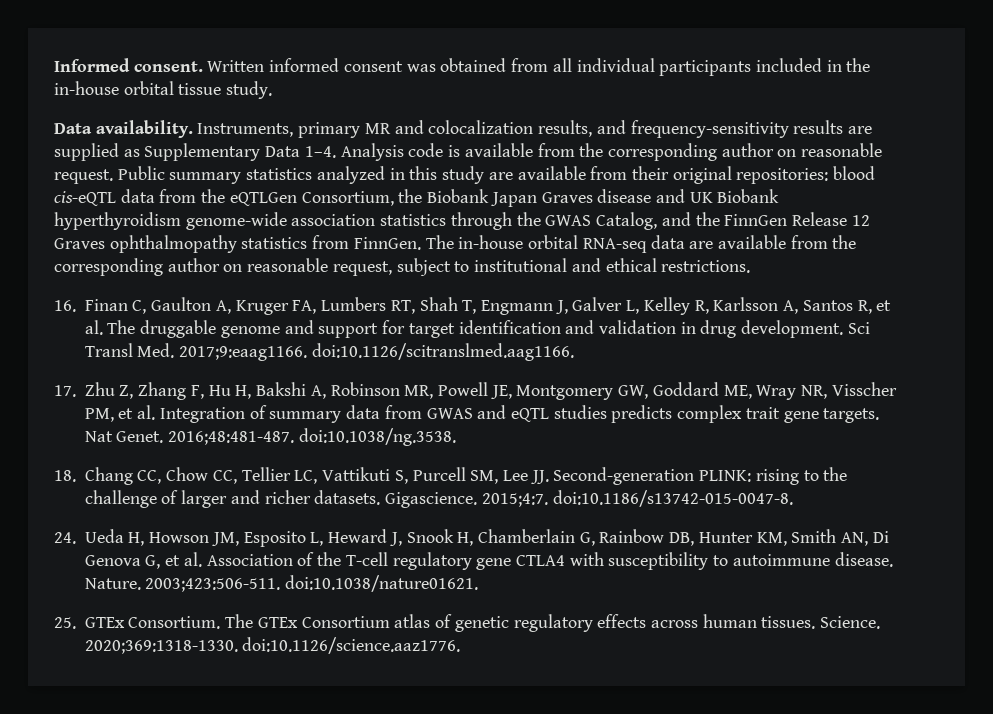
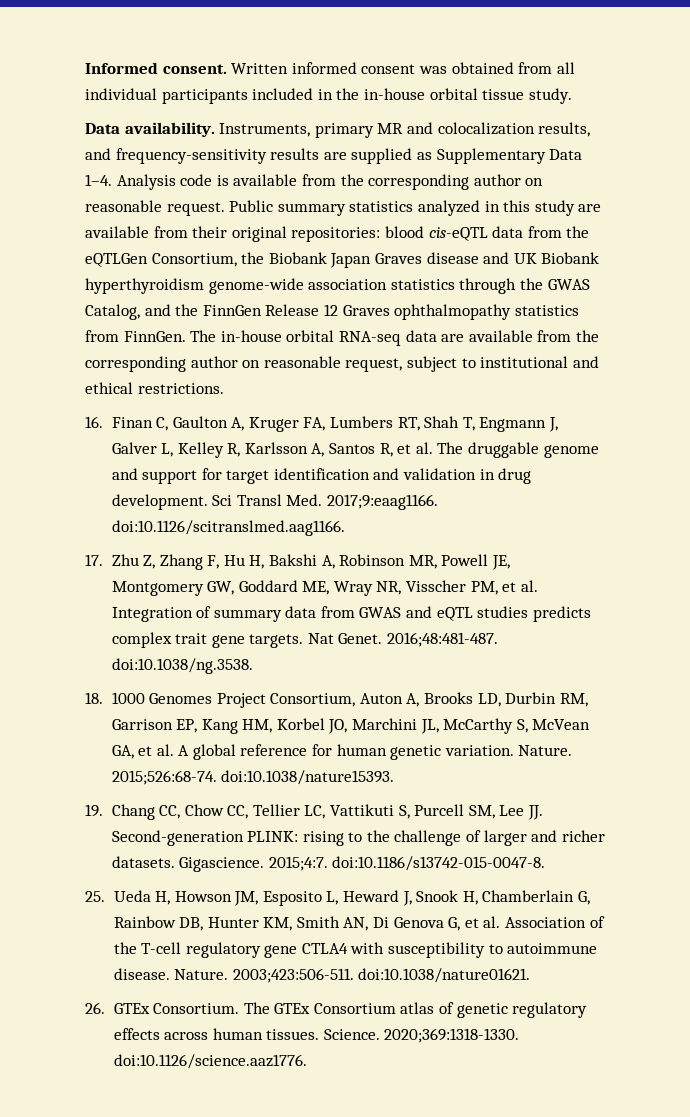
(76, 476) none -> [111,692,588,708] [111,718,591,734] [111,744,573,760] [111,770,395,785] [85,804,103,817] 1000 Genomes Project Consortium, Auton A, Brooks LD, Durbin RM, Garrison EP, Kang HM, Korbel JO, Marchini JL, McCarthy S, McVean GA, et al. A global reference for human genetic variation. Nature. 2015;526:68-74. doi:10.1038/nature15393. // 19.
[54,532,76,544] 24. -> [85,891,105,902] 25.
[54,617,76,629] 25. -> [85,1002,105,1014] 26.

